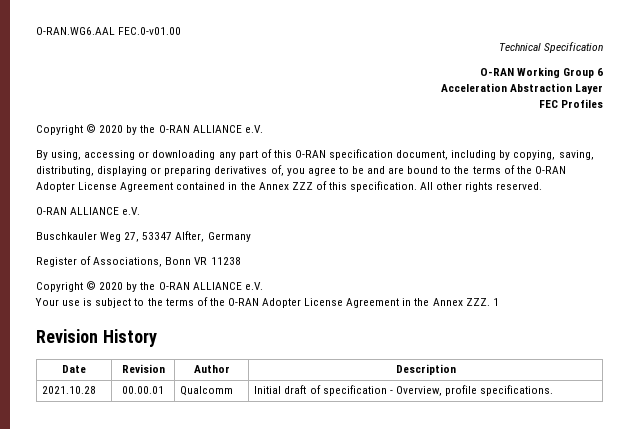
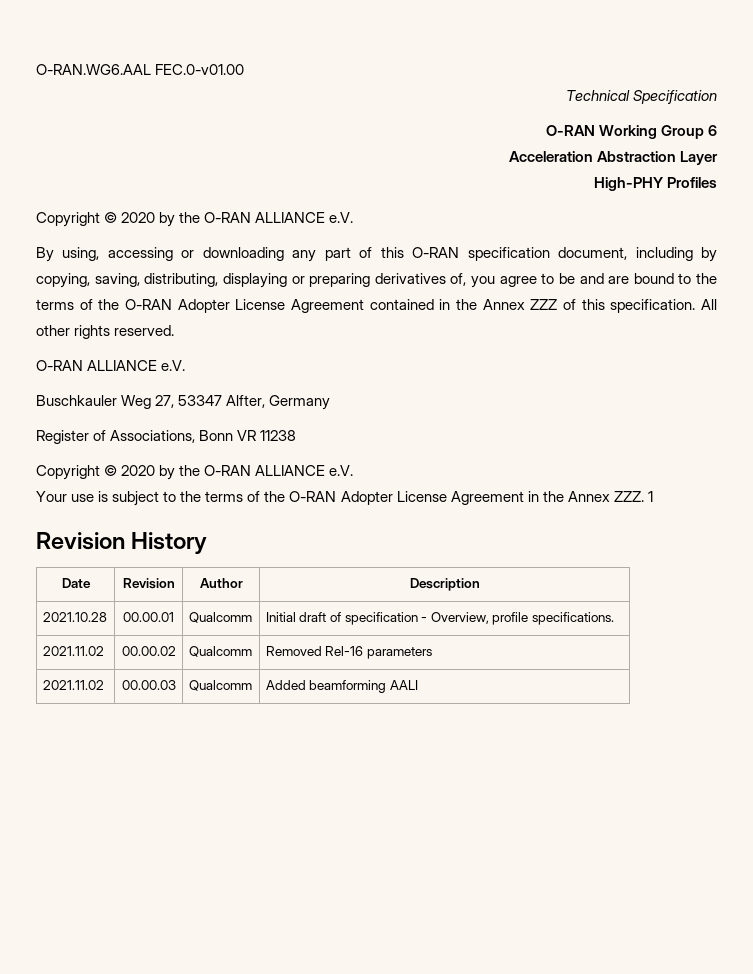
[538,100,558,108] FEC -> [593,177,664,191] High-PHY
(554, 390) none -> [42,646,104,656] [121,646,176,656] [188,646,252,657] [265,646,432,659] [42,680,104,690] [121,680,176,690] [188,680,252,691] [265,680,418,693] // 2021.11.02 | 00.00.02 | Qualcomm | Removed Rel-16 parameters // 2021.11.02 | 00.00.03 | Qualcomm | Added beamforming AALI

